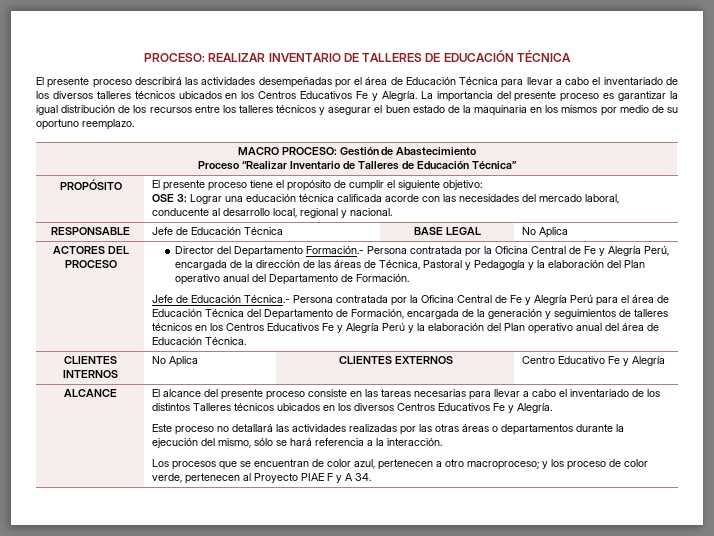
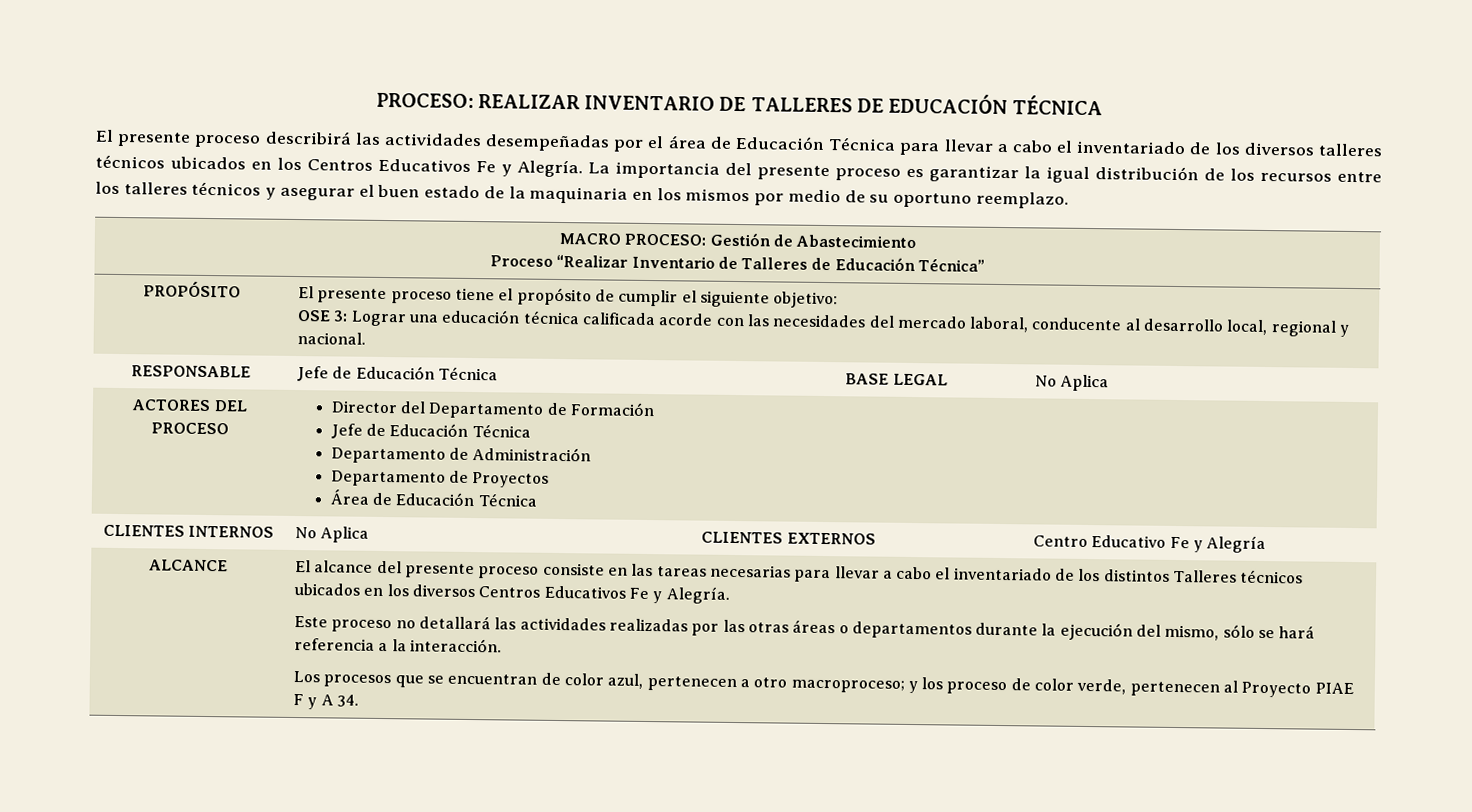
[306,246,670,257] [175,260,646,270] [175,274,410,285] [152,295,670,306] [152,309,669,320] [152,323,660,334] [152,337,247,345] Formación.- Persona contratada por la Oficina Central de Fe y Alegría Perú, encargada de la dirección de las áreas de Técnica, Pastoral y Pedagogía y la elaboración del Plan operativo anual del Departamento de Formación. // Jefe de Educación Técnica.- Persona contratada por la Oficina Central de Fe y Alegría Perú para el área de Educación Técnica del Departamento de Formación, encargada de la generación y seguimientos de talleres técnicos en los Centros Educativos Fe y Alegría Perú y la elaboración del Plan operativo anual del área de Educación Técnica. -> [546,402,655,417] [330,423,532,439] [330,447,592,464] [330,470,550,488] [329,489,538,507] de Formación // Jefe de Educación Técnica // Departamento de Administración // Departamento de Proyectos // Área de Educación Técnica

